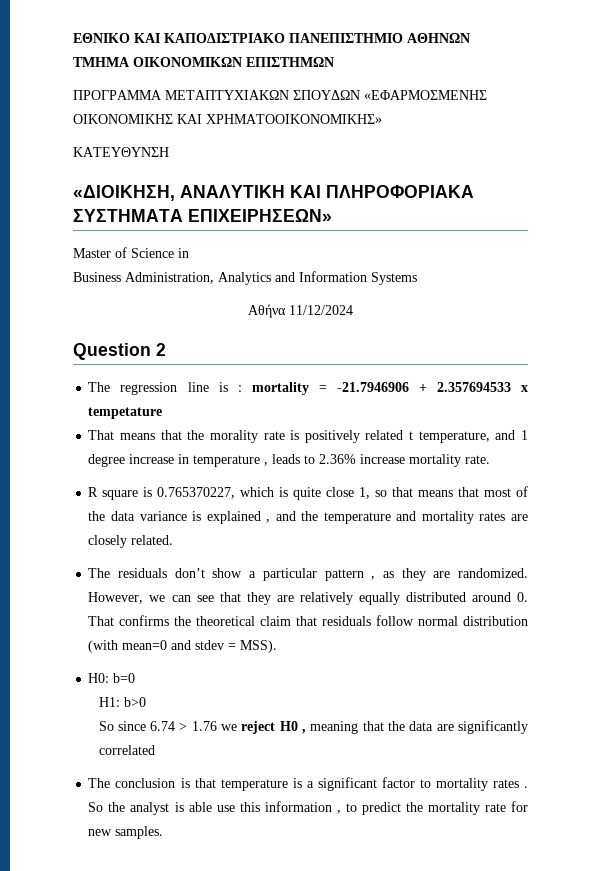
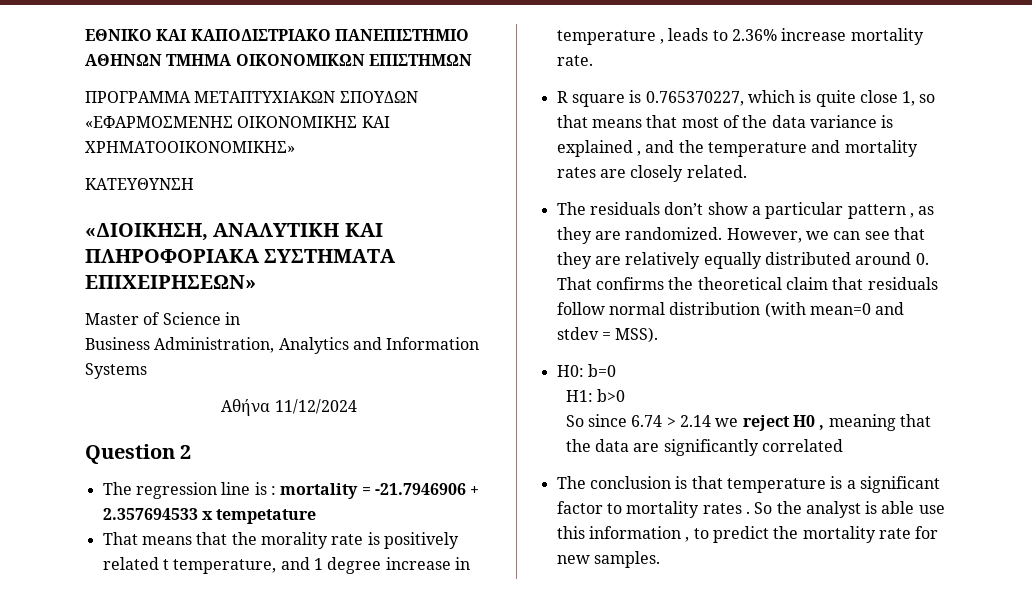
[191,721,217,731] 1.76 -> [679,415,711,427] 2.14

